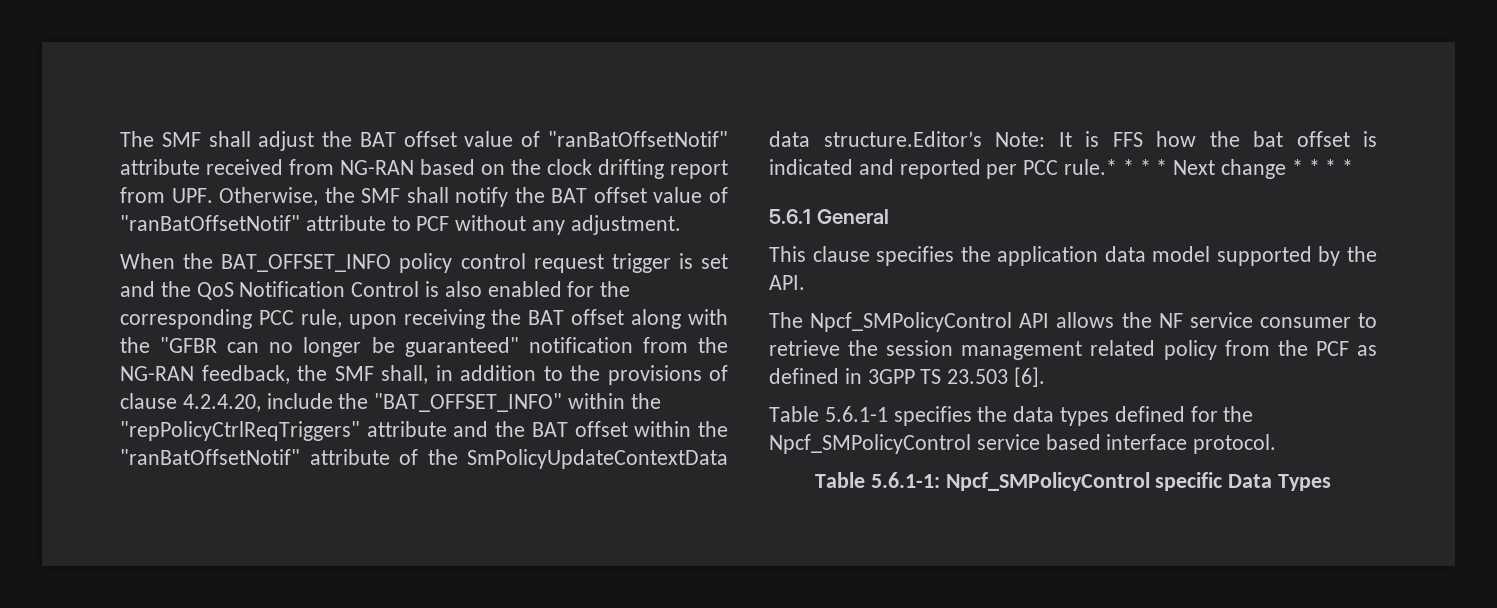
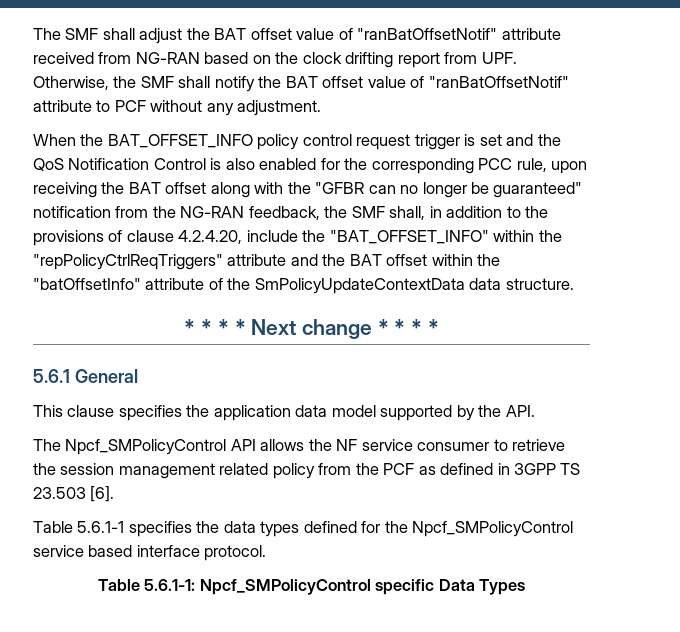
[120,449,300,465] "ranBatOffsetNotif" -> [33,278,141,290] "batOffsetInfo"
[823,131,1377,147] [769,159,1118,179] structure.Editor’s Note: It is FFS how the bat offset is indicated and reported per PCC rule.* -> [505,278,574,290] [184,319,196,335] structure. // *

